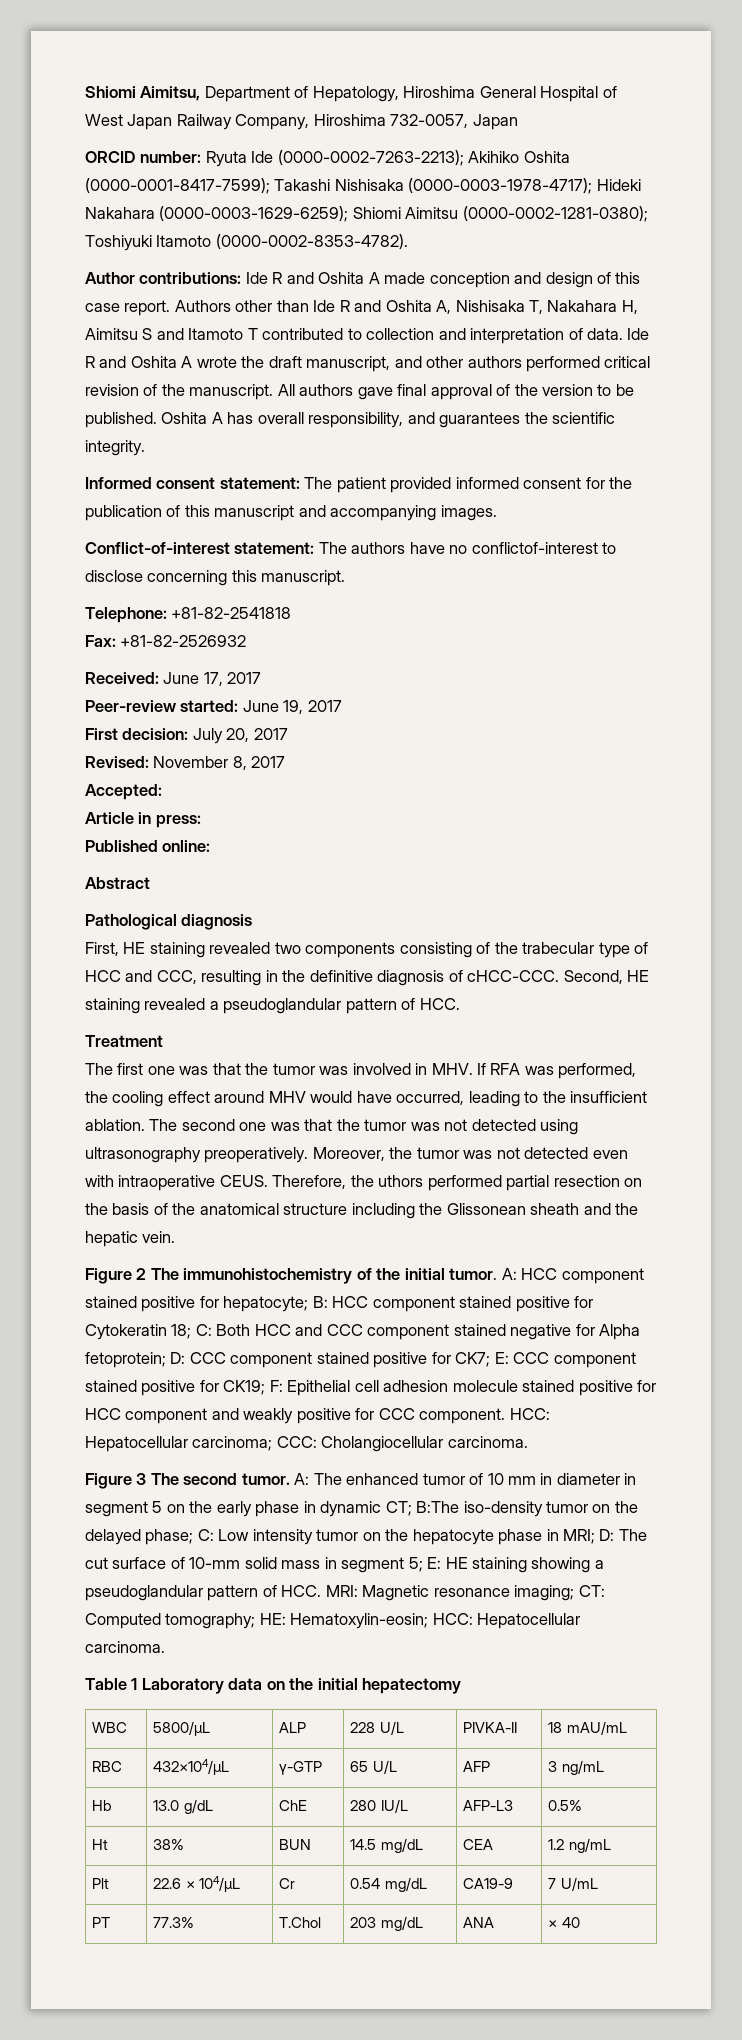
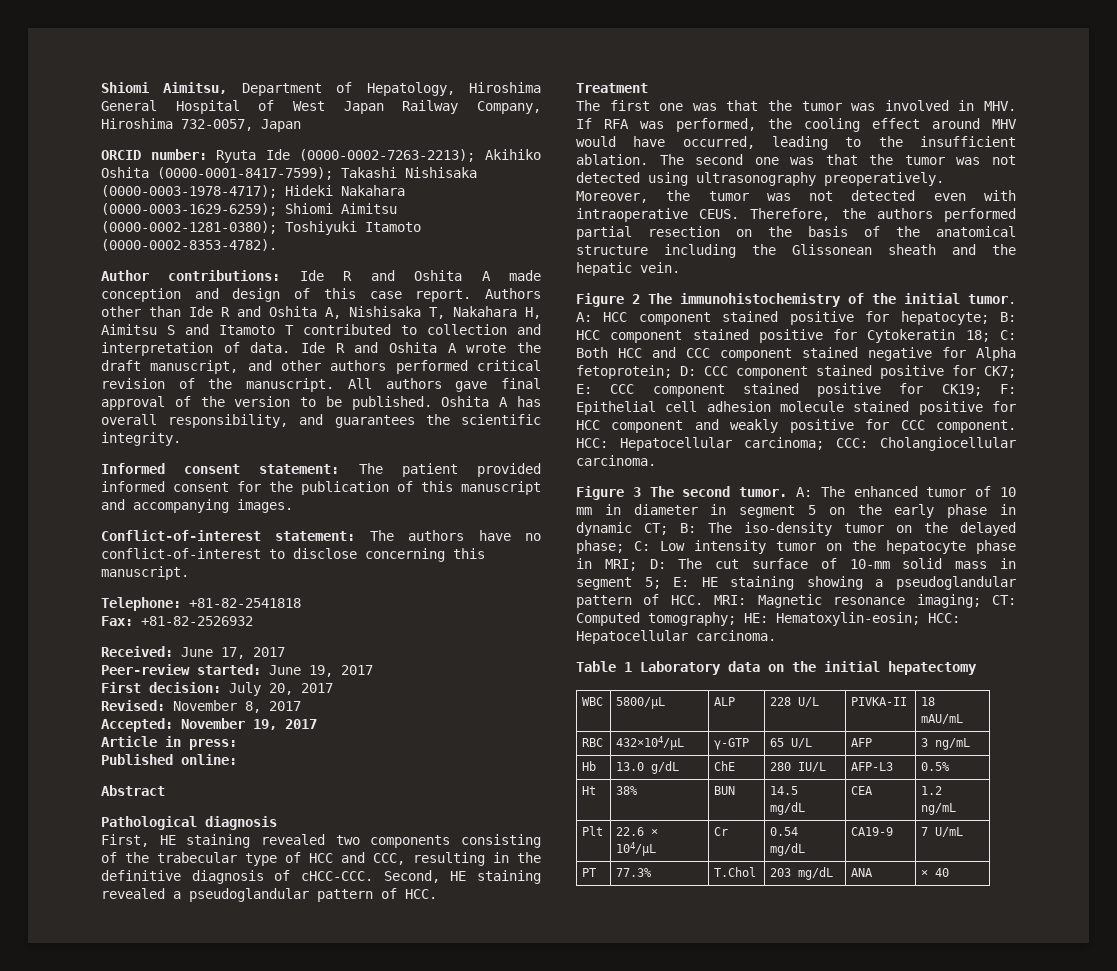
[471,542,598,554] conflictof-interest -> [101,548,261,559] conflict-of-interest
(162, 792) none -> [181,718,317,730] November 19, 2017
[378,1175,424,1187] uthors -> [876,208,933,219] authors
[416,1501,460,1513] B:The -> [680,522,732,533] B: The

